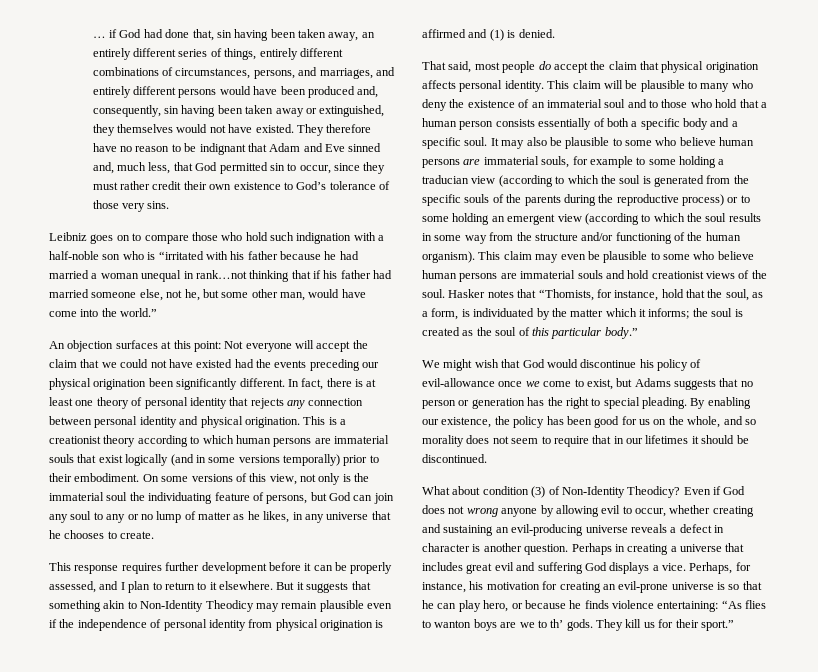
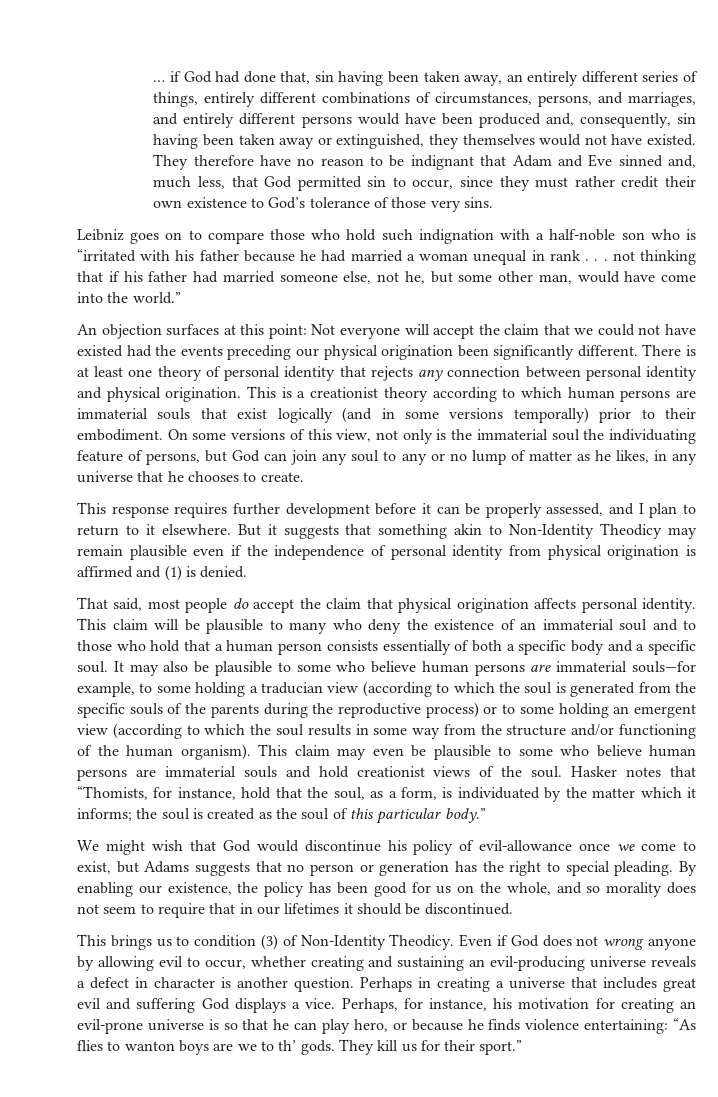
[195,270,247,279] rank…not -> [549,250,635,261] rank . . . not
[287,378,352,390] In fact, there -> [642,344,682,356] There
[541,156,633,168] souls, for example -> [632,661,696,673] [77,682,135,697] souls—for example,
[422,486,481,495] What about -> [77,934,190,950] This brings us to
[627,486,681,498] Theodicy? -> [389,934,455,950] Theodicy.

